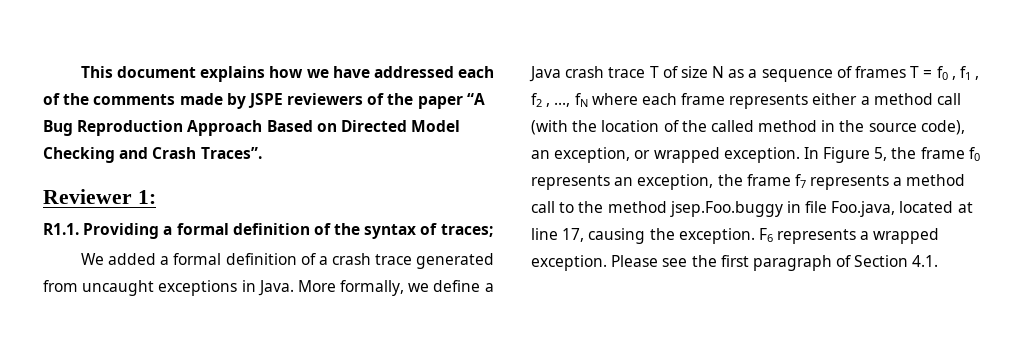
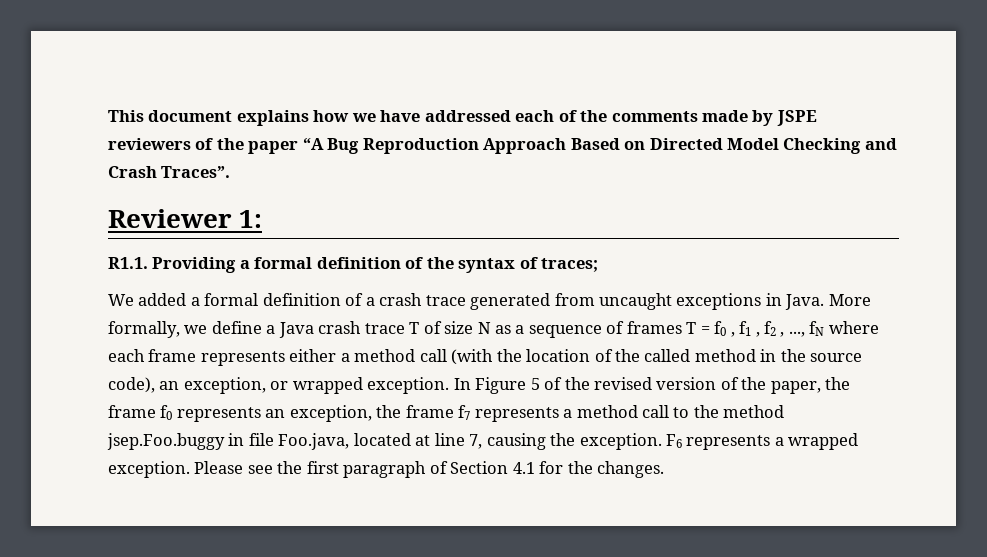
[874,147,888,161] 5, -> [530,377,821,394] 5 of the revised version of the paper,
[562,228,585,242] 17, -> [469,434,483,449] 7,
[912,255,939,267] 4.1. -> [512,461,665,478] 4.1 for the changes.

